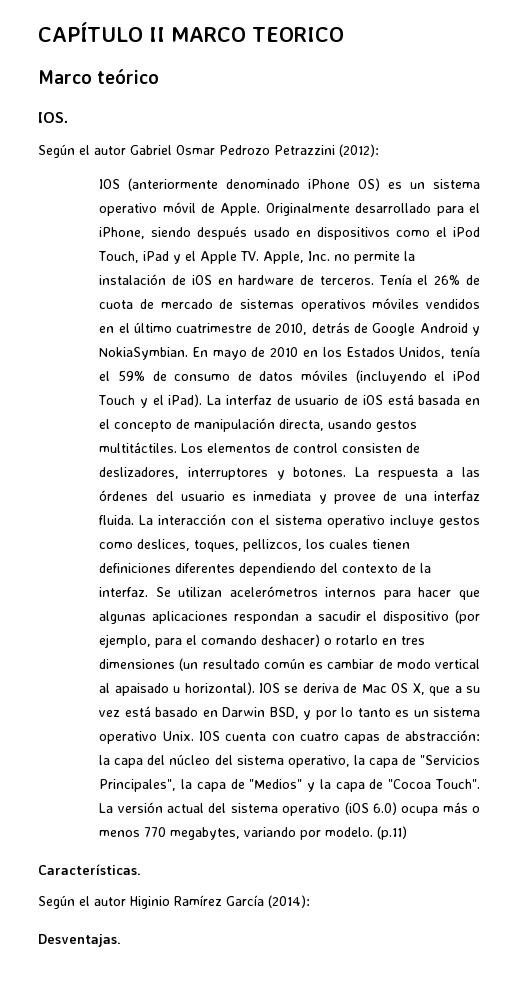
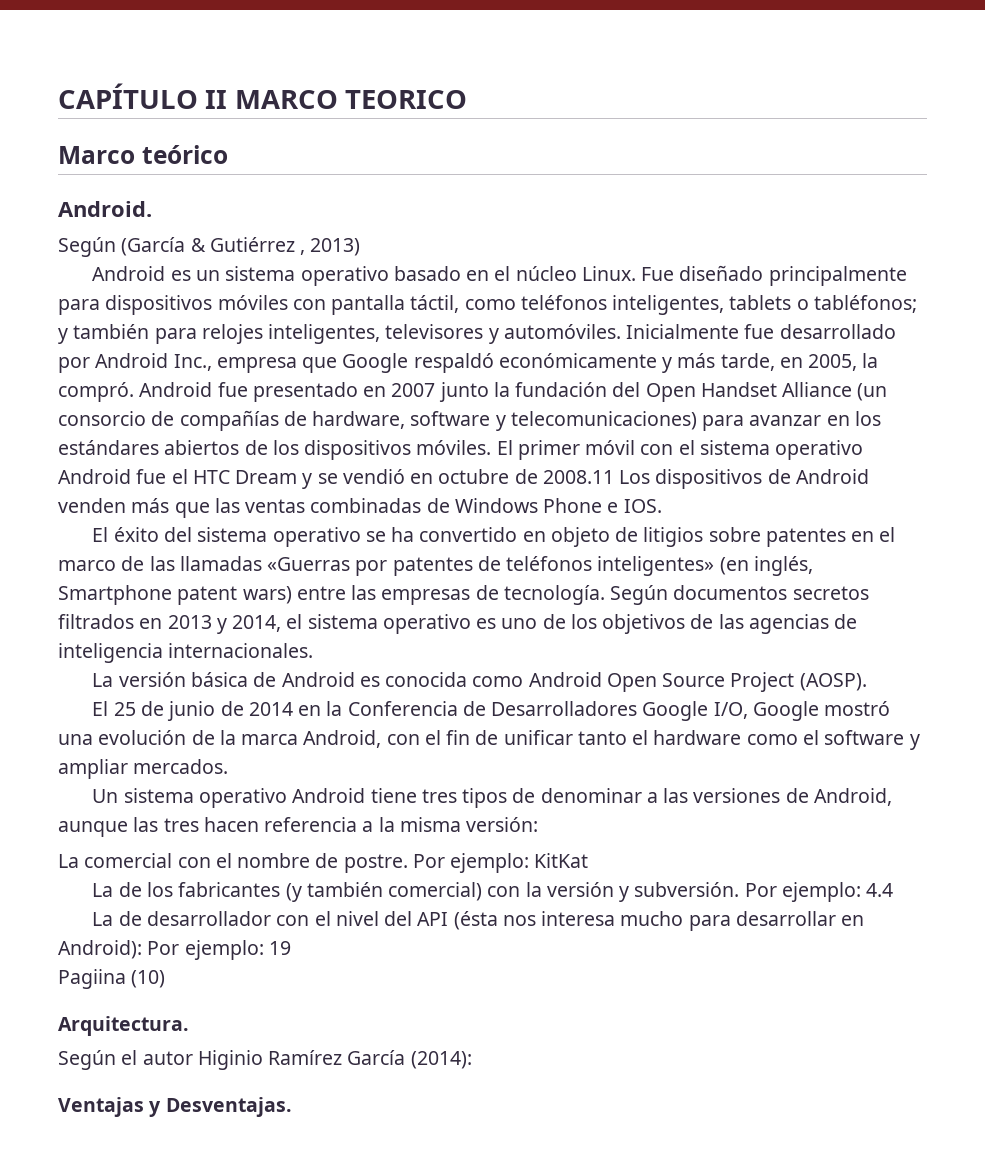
[38,112,68,123] [38,144,379,158] [99,178,480,191] [99,202,480,216] [99,226,480,240] [98,251,416,264] [99,274,480,285] [99,298,480,312] [99,322,481,336] [99,346,481,360] [99,370,480,384] [98,394,480,408] [99,418,418,432] [99,442,421,453] [99,467,480,480] [99,490,480,504] [99,514,480,528] [99,539,411,552] [99,563,432,576] [99,586,481,600] [99,610,480,624] [99,634,426,648] [99,658,480,671] [99,682,480,696] [99,706,480,720] [99,730,480,744] [99,754,481,768] [99,779,481,792] [99,802,481,816] [99,826,408,840] [38,864,141,875] IOS. // Según el autor Gabriel Osmar Pedrozo Petrazzini (2012): // IOS (anteriormente denominado iPhone OS) es un sistema operativo móvil de Apple. Originalmente desarrollado para el iPhone, siendo después usado en dispositivos como el iPod Touch, iPad y el Apple TV. Apple, Inc. no permite la instalación de iOS en hardware de terceros. Tenía el 26% de cuota de mercado de sistemas operativos móviles vendidos en el último cuatrimestre de 2010, detrás de Google Android y NokiaSymbian. En mayo de 2010 en los Estados Unidos, tenía el 59% de consumo de datos móviles (incluyendo el iPod Touch y el iPad). La interfaz de usuario de iOS está basada en el concepto de manipulación directa, usando gestos multitáctiles. Los elementos de control consisten de deslizadores, interruptores y botones. La respuesta a las órdenes del usuario es inmediata y provee de una interfaz fluida. La interacción con el sistema operativo incluye gestos como deslices, toques, pellizcos, los cuales tienen definiciones diferentes dependiendo del contexto de la interfaz. Se utilizan acelerómetros internos para hacer que algunas aplicaciones respondan a sacudir el dispositivo (por ejemplo, para el comando deshacer) o rotarlo en tres dimensiones (un resultado común es cambiar de modo vertical al apaisado u horizontal). IOS se deriva de Mac OS X, que a su vez está basado en Darwin BSD, y por lo tanto es un sistema operativo Unix. IOS cuenta con cuatro capas de abstracción: la capa del núcleo del sistema operativo, la capa de "Servicios Principales", la capa de "Medios" y la capa de "Cocoa Touch". La versión actual del sistema operativo (iOS 6.0) ocupa más o menos 770 megabytes, variando por modelo. (p.11) // Características. -> [58,201,152,217] [58,237,361,257] [92,265,907,286] [58,295,917,315] [58,324,896,344] [58,353,879,373] [58,382,888,402] [58,410,881,431] [58,440,864,460] [58,469,869,489] [58,498,662,518] [92,527,896,547] [58,556,813,576] [58,585,869,605] [58,614,858,634] [58,643,314,663] [92,672,867,692] [92,701,891,721] [58,730,920,750] [58,759,229,779] [92,788,892,808] [58,817,539,837] [58,853,589,873] [92,882,894,902] [92,911,865,931] [58,940,291,960] [58,969,166,989] [58,1016,189,1036] Android. // Según (García & Gutiérrez , 2013) // Android es un sistema operativo basado en el núcleo Linux. Fue diseñado principalmente para dispositivos móviles con pantalla táctil, como teléfonos inteligentes, tablets o tabléfonos; y también para relojes inteligentes, televisores y automóviles. Inicialmente fue desarrollado por Android Inc., empresa que Google respaldó económicamente y más tarde, en 2005, la compró. Android fue presentado en 2007 junto la fundación del Open Handset Alliance (un consorcio de compañías de hardware, software y telecomunicaciones) para avanzar en los estándares abiertos de los dispositivos móviles. El primer móvil con el sistema operativo Android fue el HTC Dream y se vendió en octubre de 2008.11 Los dispositivos de Android venden más que las ventas combinadas de Windows Phone e IOS. // El éxito del sistema operativo se ha convertido en objeto de litigios sobre patentes en el marco de las llamadas «Guerras por patentes de teléfonos inteligentes» (en inglés, Smartphone patent wars) entre las empresas de tecnología. Según documentos secretos filtrados en 2013 y 2014, el sistema operativo es uno de los objetivos de las agencias de inteligencia internacionales. // La versión básica de Android es conocida como Android Open Source Project (AOSP). // El 25 de junio de 2014 en la Conferencia de Desarrolladores Google I/O, Google mostró una evolución de la marca Android, con el fin de unificar tanto el hardware como el software y ampliar mercados. // Un sistema operativo Android tiene tres tipos de denominar a las versiones de Android, aunque las tres hacen referencia a la misma versión: // La comercial con el nombre de postre. Por ejemplo: KitKat // La de los fabricantes (y también comercial) con la versión y subversión. Por ejemplo: 4.4 // La de desarrollador con el nivel del API (ésta nos interesa mucho para desarrollar en Android): Por ejemplo: 19 // Pagiina (10) // Arquitectura.
(310, 901) none -> [58,1097,162,1117] Ventajas y

